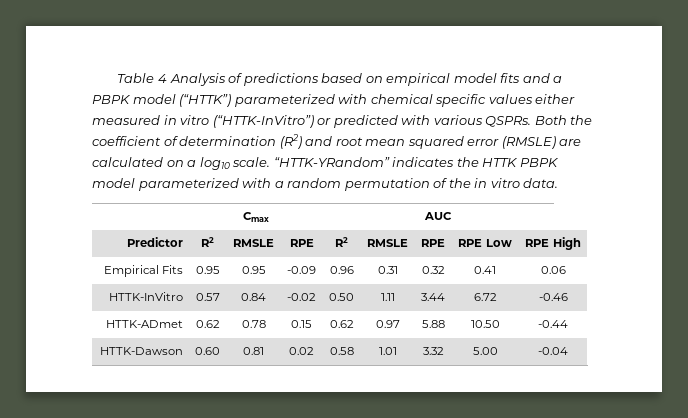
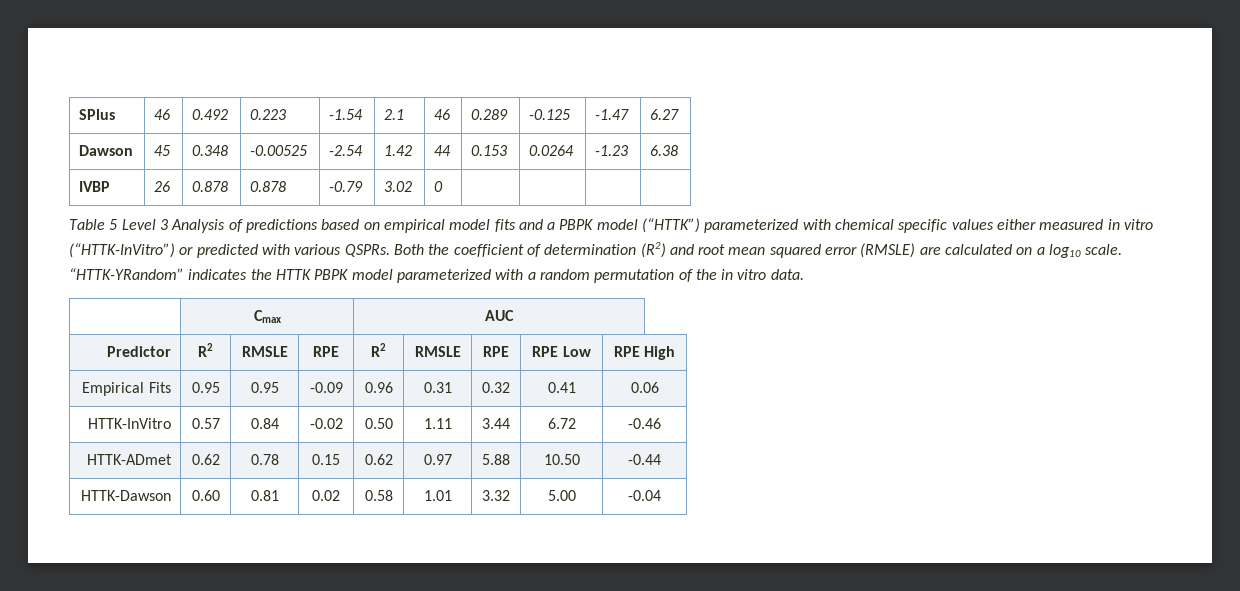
[117,73,167,83] Table 4 -> [79,109,116,120] [154,109,171,120] [192,109,229,120] [250,109,287,120] [329,109,364,120] [384,109,405,120] [434,109,451,120] [471,109,509,120] [529,109,571,120] [595,109,630,120] [650,109,680,120] [79,145,134,156] [154,145,171,156] [192,145,229,156] [250,145,308,156] [329,145,364,156] [384,145,413,156] [434,145,452,156] [471,145,508,156] [529,145,575,156] [595,145,629,156] [650,145,679,156] [79,181,111,192] [154,181,171,192] [192,181,229,192] [250,181,287,192] [329,181,364,192] [384,181,413,192] [434,181,444,192] [69,219,168,230] SPlus | 46 | 0.492 | 0.223 | -1.54 | 2.1 | 46 | 0.289 | -0.125 | -1.47 | 6.27 // Dawson | 45 | 0.348 | -0.00525 | -2.54 | 1.42 | 44 | 0.153 | 0.0264 | -1.23 | 6.38 // IVBP | 26 | 0.878 | 0.878 | -0.79 | 3.02 | 0 | | | | // Table 5 Level 3

